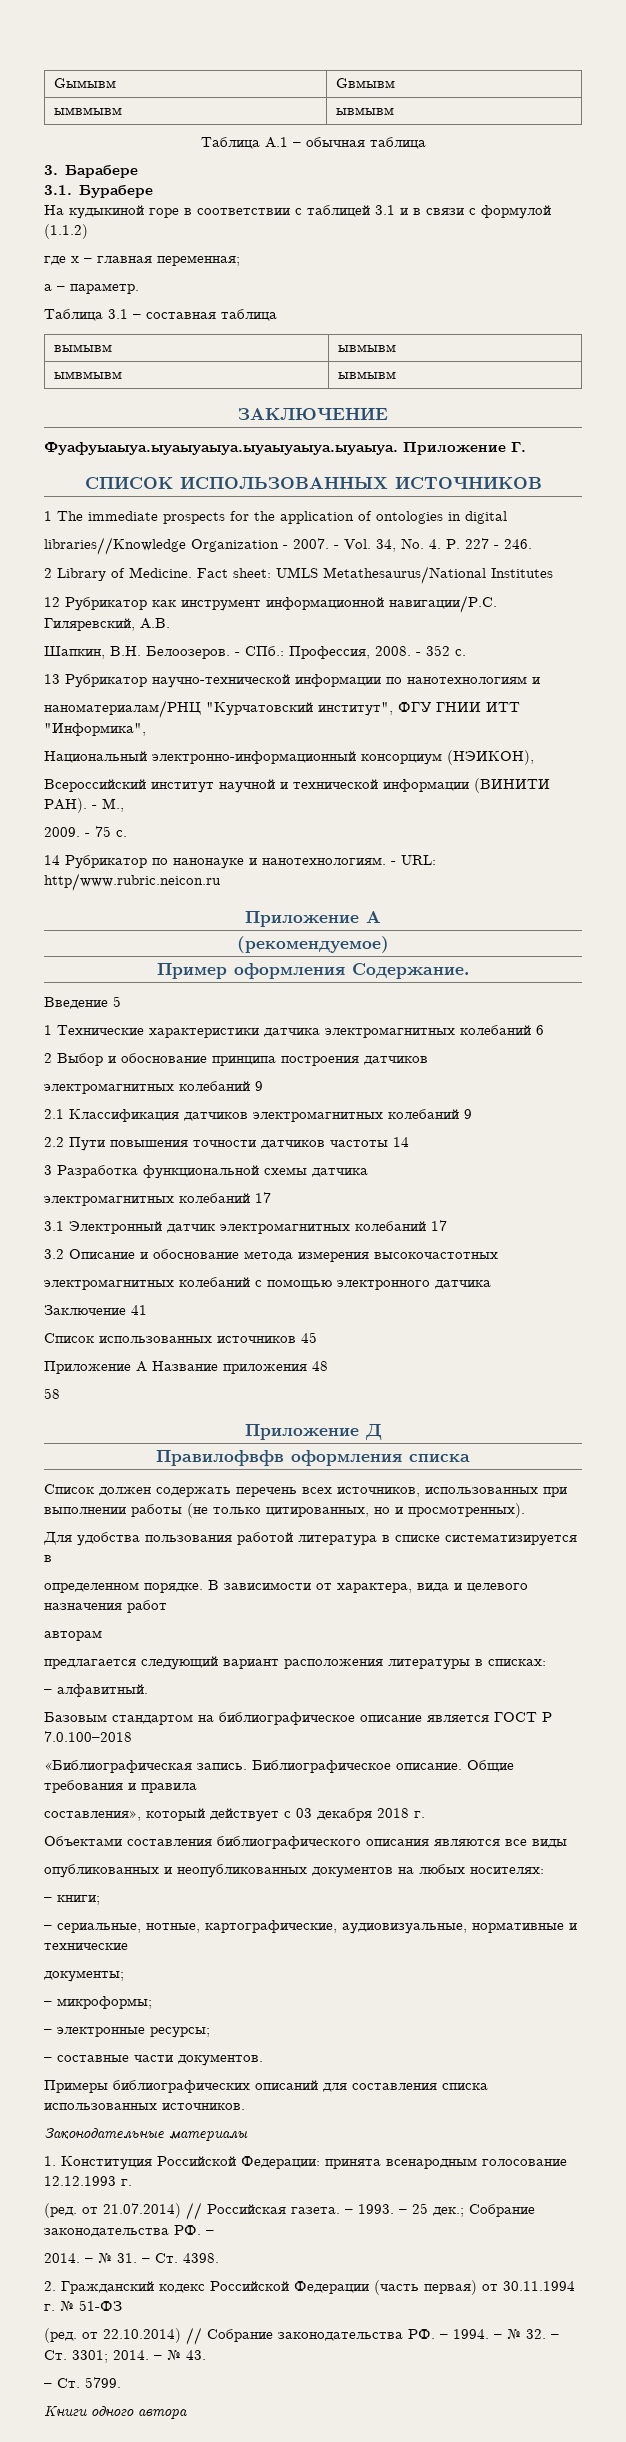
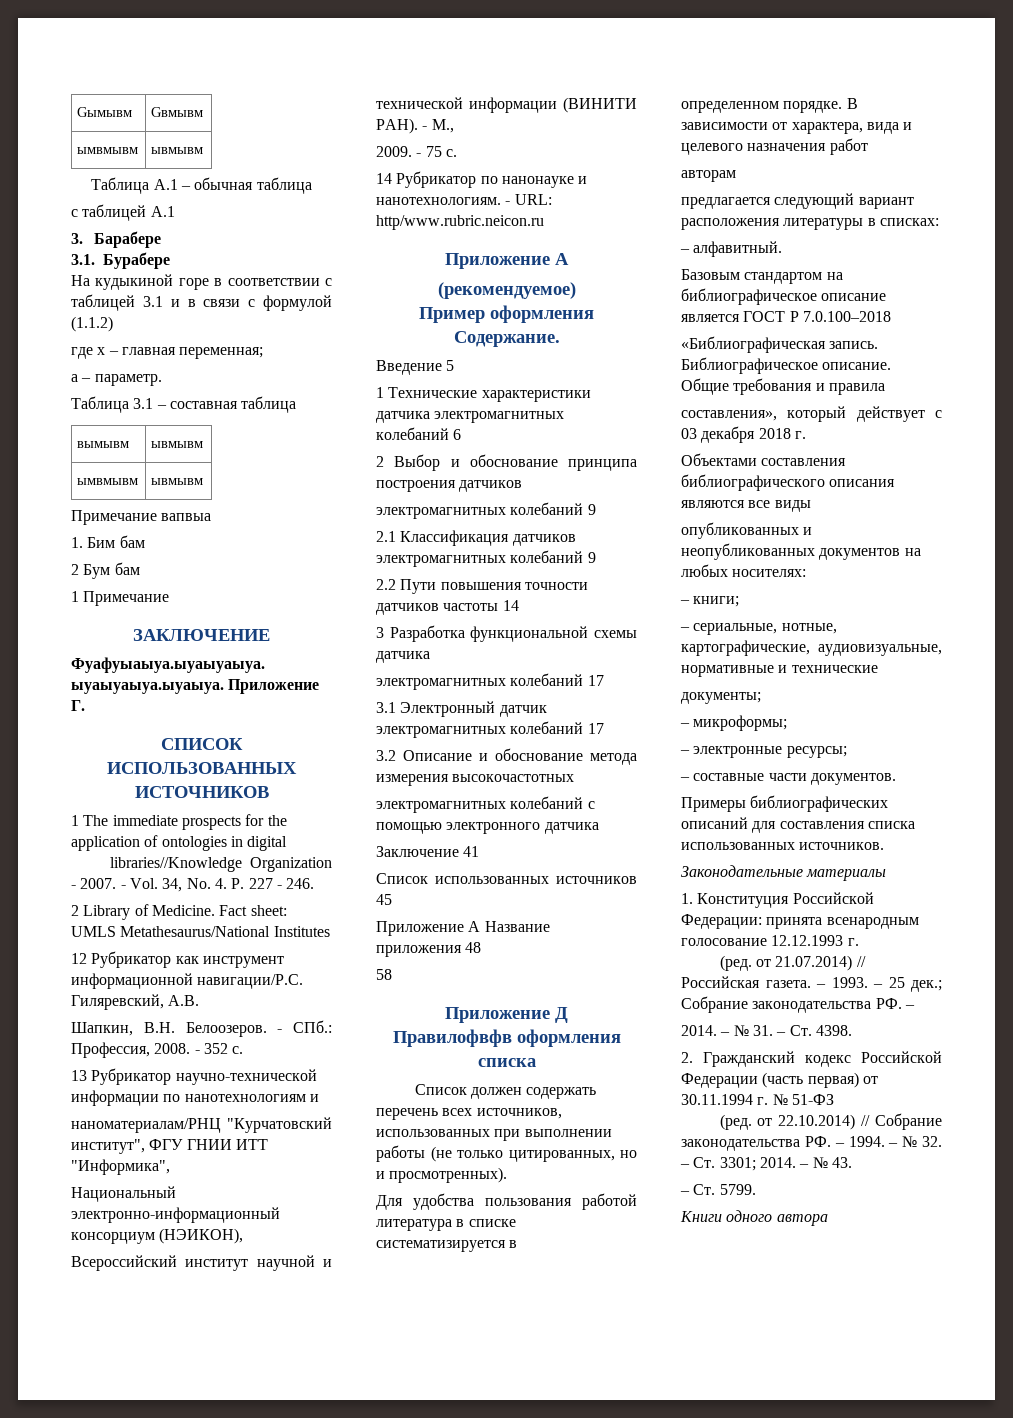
(426, 143) none -> [71,204,175,221] // с таблицей А.1
(397, 375) none -> [71,510,212,525] [71,535,145,548] [71,562,140,579] [71,591,170,606] // Примечание вапвыа // 1. Бим бам // 2 Бум бам // 1 Примечание

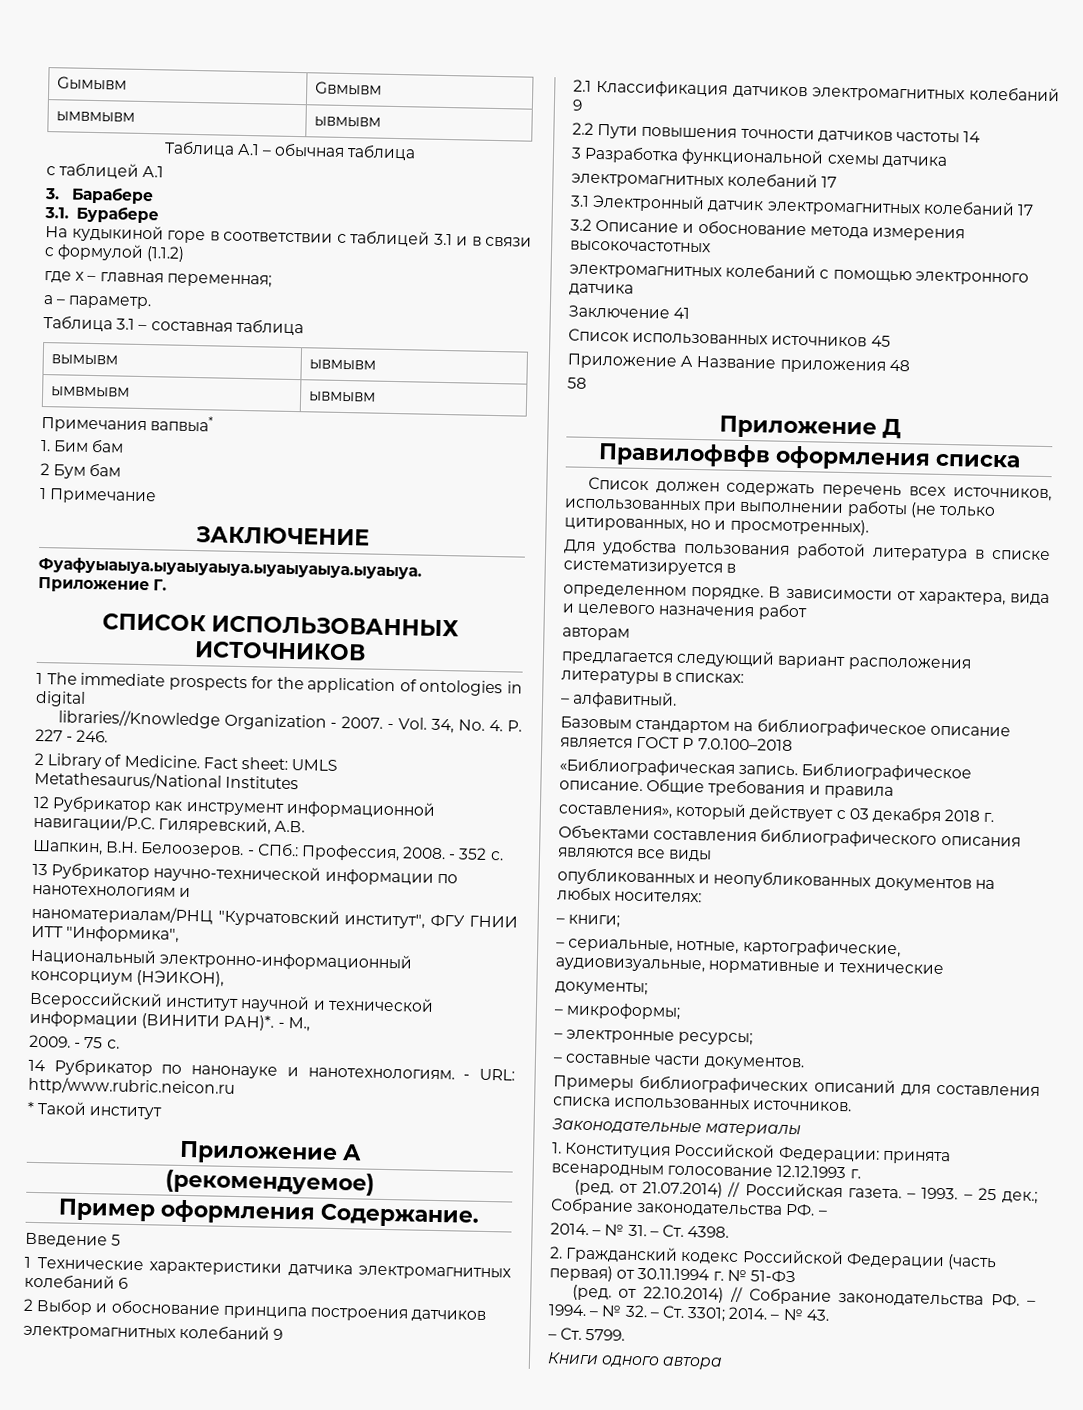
[71,510,212,525] Примечание вапвыа -> [41,415,214,434] Примечания вапвыа*
[376,118,418,134] РАН). -> [223,1014,275,1031] РАН)*.
(544, 222) none -> [27,1101,163,1120] // * Такой институт

